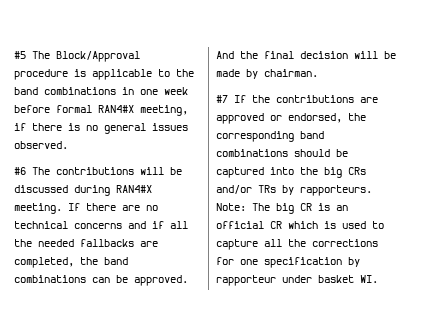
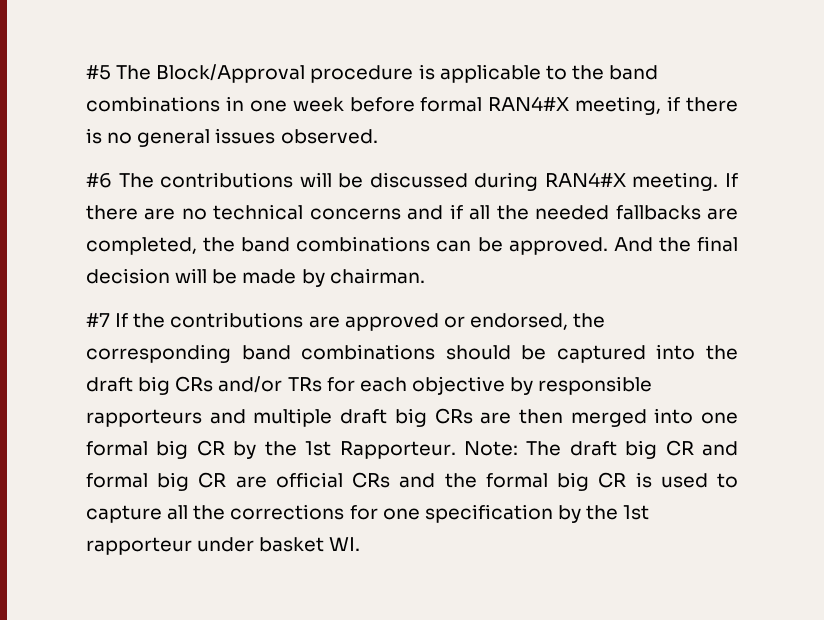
(318, 171) none -> [86,377,133,392] draft
[282,185,372,196] by rapporteurs. -> [326,376,653,395] [86,408,738,427] [86,440,456,459] for each objective by responsible rapporteurs and multiple draft big CRs are then merged into one formal big CR by the 1st Rapporteur.
[276,203,348,214] [216,221,318,229] big CR is an official CR which -> [569,440,738,459] [86,472,627,491] draft big CR and formal big CR are official CRs and the formal big CR
(360, 262) none -> [586,505,650,520] the 1st

